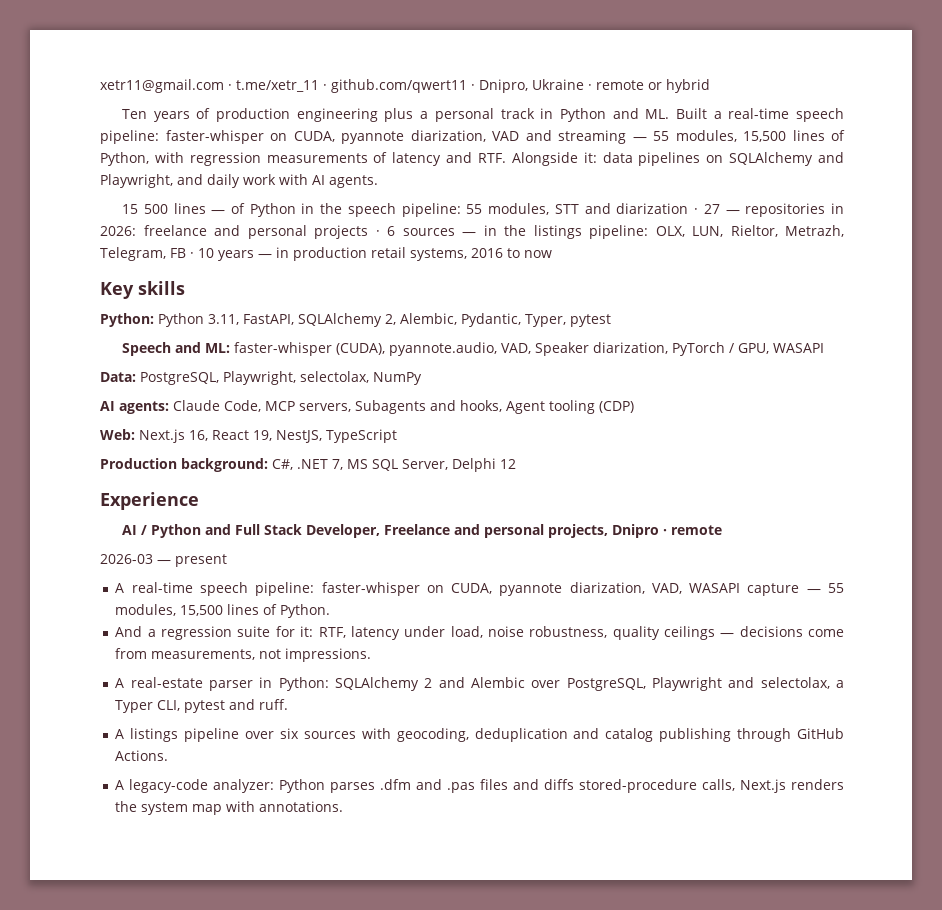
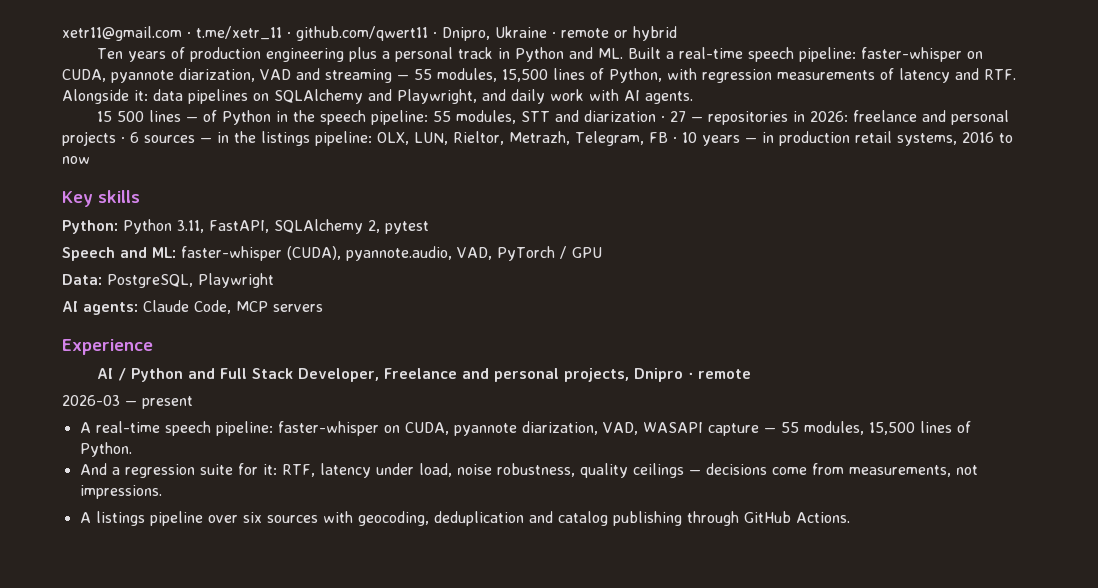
[400,313,566,327] Alembic, Pydantic, Typer, -> (380, 226) none
[535,342,825,356] Speaker diarization, PyTorch / GPU, WASAPI -> [496,246,602,261] PyTorch / GPU
[223,371,422,385] Playwright, selectolax, NumPy -> [198,273,274,288] Playwright
[299,400,634,414] [100,429,397,443] [100,458,516,472] servers, Subagents and hooks, Agent tooling (CDP) // Web: Next.js 16, React 19, NestJS, TypeScript // Production background: C#, .NET 7, MS SQL Server, Delphi 12 -> [273,304,323,312] servers
[115,677,844,691] [115,699,289,713] // A real-estate parser in Python: SQLAlchemy 2 and Alembic over PostgreSQL, Playwright and selectolax, a Typer CLI, pytest and ruff. -> (162, 492) none
[115,779,844,793] [115,801,344,815] // A legacy-code analyzer: Python parses .dfm and .pas files and diffs stored-procedure calls, Next.js renders the system map with annotations. -> (850, 517) none

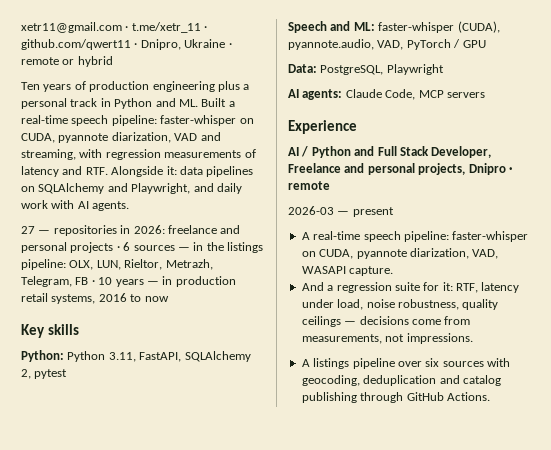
[324,68,662,83] streaming — 55 modules, 15,500 lines of Python, -> [21,149,76,160] streaming,
[96,110,665,125] 15 500 lines — of Python in the speech pipeline: 55 modules, STT and diarization · -> (130, 206) none
[707,421,971,436] [79,442,132,457] capture — 55 modules, 15,500 lines of Python. -> [349,266,394,276] capture.

